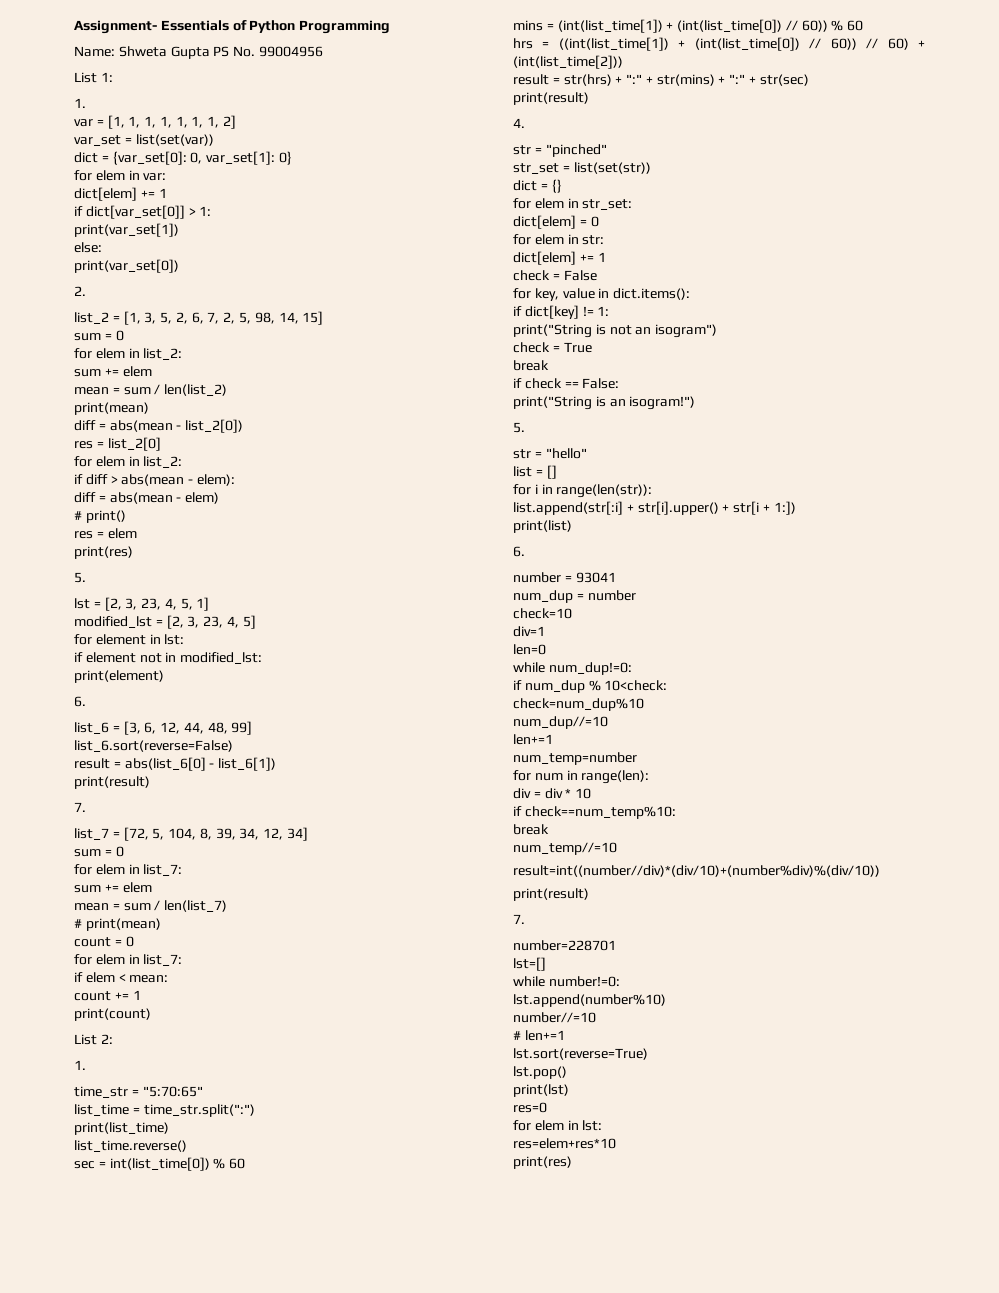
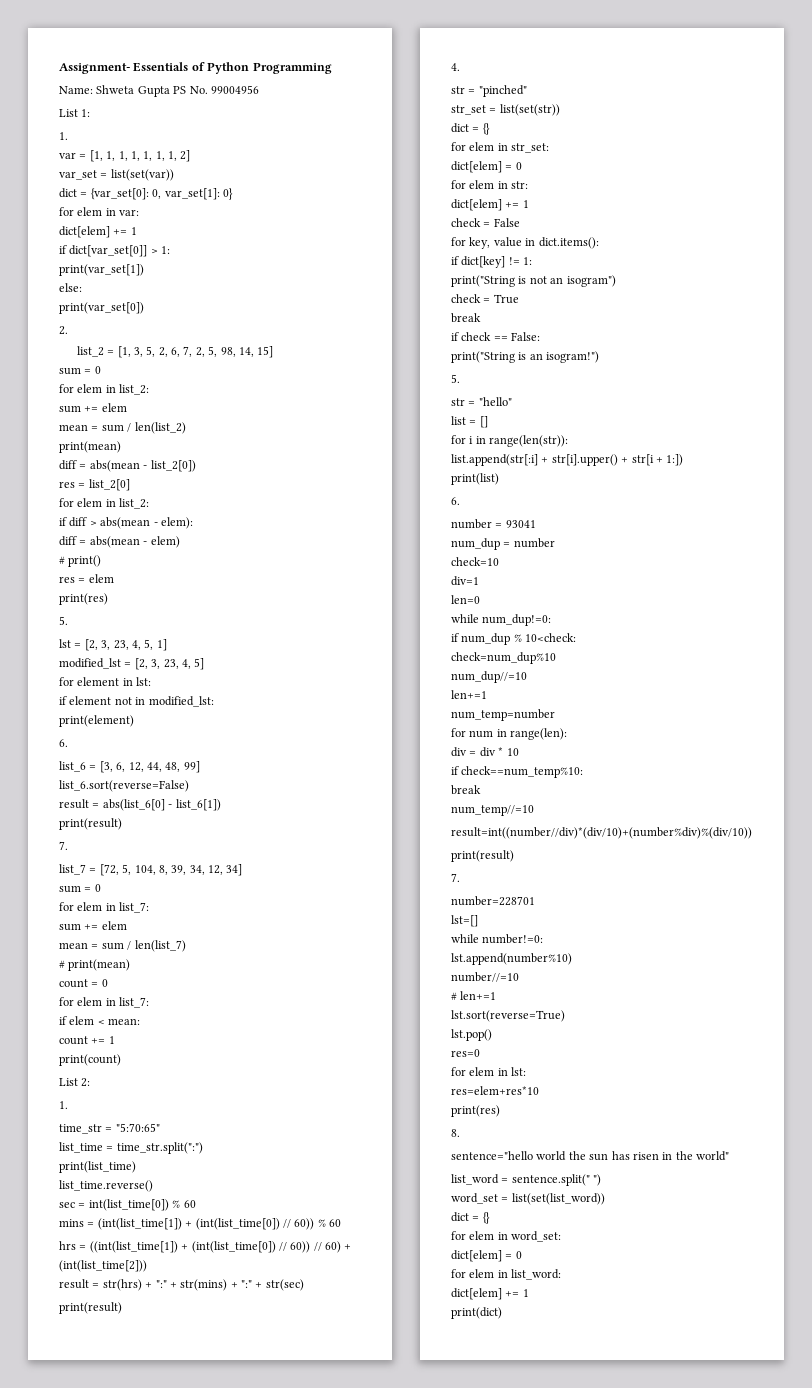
[513,1084,569,1097] // print(lst) -> (492, 1035) none
(572, 1162) none -> [451,1129,460,1137] [451,1151,729,1161] [451,1174,602,1186] [451,1193,605,1205] [451,1212,490,1224] [451,1231,562,1242] [451,1250,522,1262] [451,1269,562,1280] [451,1288,529,1300] [451,1307,502,1319] // 8. // sentence="hello world the sun has risen in the world" // list_word = sentence.split(" ") // word_set = list(set(list_word)) // dict = {} // for elem in word_set: // dict[elem] = 0 // for elem in list_word: // dict[elem] += 1 // print(dict)

